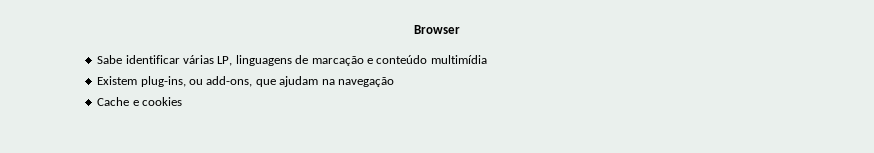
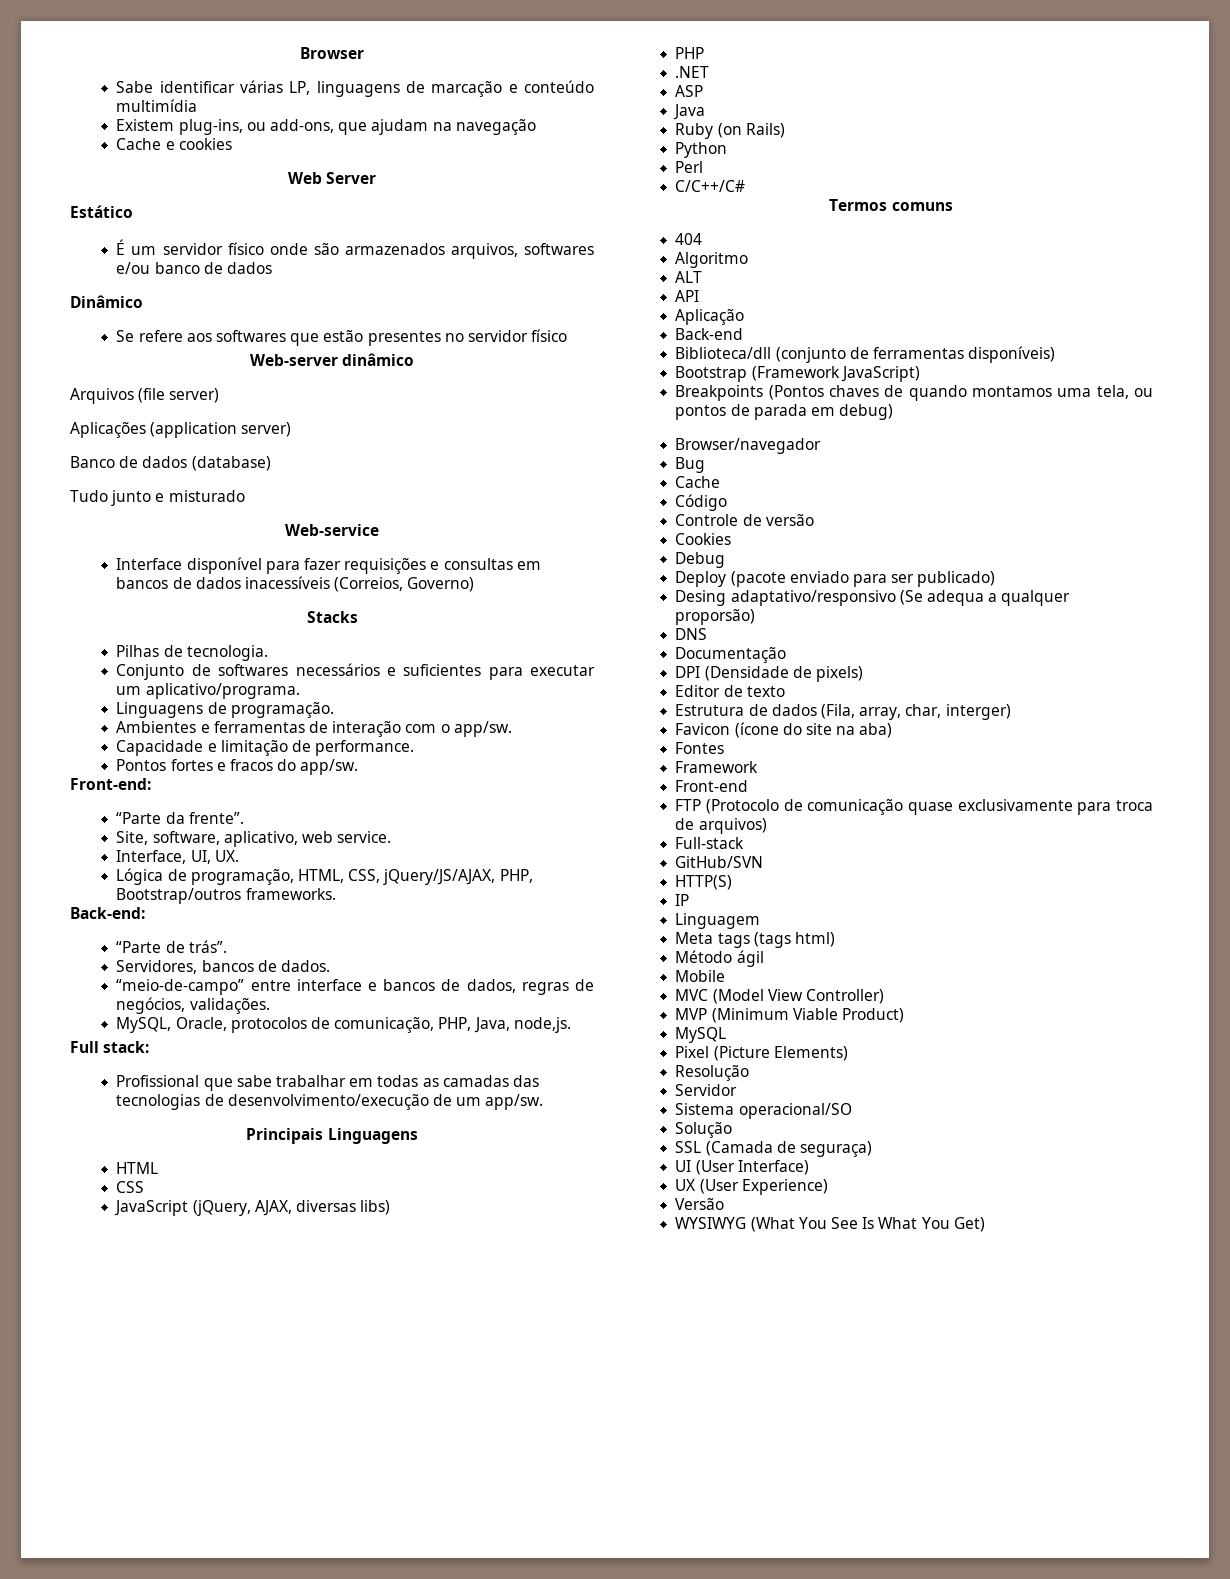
(183, 101) none -> [287,172,377,184] [70,205,133,218] [116,239,594,259] [116,262,272,274] [70,295,143,308] [116,329,568,346] [249,353,415,366] [70,388,220,404] [70,422,292,438] [70,456,271,471] [70,490,245,506] [285,524,379,536] [116,557,541,574] [116,576,475,592] [306,611,358,623] [116,645,268,661] [116,663,595,680] [116,683,300,699] [116,702,334,718] [116,721,512,737] [116,740,415,756] [116,759,359,775] [70,778,151,790] [116,812,244,824] [116,831,392,847] [116,850,239,864] [116,868,533,885] [116,888,336,904] [70,907,145,919] [116,940,227,953] [116,960,330,974] [116,979,594,995] [116,997,270,1014] [116,1017,571,1033] [70,1041,150,1053] [116,1075,539,1091] [116,1094,544,1110] [246,1128,418,1144] [116,1162,159,1174] [116,1181,145,1193] [114,1200,391,1216] [675,47,705,59] [675,66,710,78] [675,85,704,97] [673,104,706,120] [675,123,785,139] [675,142,728,158] [675,161,704,173] [675,180,746,192] [829,199,953,211] [675,233,703,245] [675,252,749,268] [675,271,703,283] [675,290,700,302] [675,309,745,325] [675,328,744,340] [675,346,1056,363] [675,366,920,382] [675,385,1153,401] [675,404,894,420] [675,438,822,454] [675,457,706,473] [675,476,721,488] [675,494,728,511] [675,514,814,526] [675,533,732,545] [675,552,726,568] [675,571,996,587] [675,590,1071,606] [675,609,756,625] [675,628,708,640] [675,647,787,663] [675,666,863,682] [675,685,785,697] [675,704,1011,720] [675,722,893,738] [675,742,725,754] [675,761,759,773] [675,780,749,792] [675,799,1153,815] [675,818,767,834] [675,837,745,849] [675,856,764,868] [675,875,733,890] [675,894,690,906] [675,913,761,929] [675,932,835,948] [675,950,764,967] [675,970,726,982] [675,989,884,1004] [675,1008,904,1023] [675,1027,727,1043] [675,1046,848,1061] [675,1065,750,1081] [675,1084,738,1096] [675,1103,852,1119] [675,1122,733,1138] [675,1141,872,1157] [675,1160,809,1175] [675,1179,828,1195] [675,1198,725,1210] [675,1217,985,1232] // Web Server // Estático // É um servidor físico onde são armazenados arquivos, softwares e/ou banco de dados // Dinâmico // Se refere aos softwares que estão presentes no servidor físico // Web-server dinâmico // Arquivos (file server) // Aplicações (application server) // Banco de dados (database) // Tudo junto e misturado // Web-service // Interface disponível para fazer requisições e consultas em bancos de dados inacessíveis (Correios, Governo) // Stacks // Pilhas de tecnologia. // Conjunto de softwares necessários e suficientes para executar um aplicativo/programa. // Linguagens de programação. // Ambientes e ferramentas de interação com o app/sw. // Capacidade e limitação de performance. // Pontos fortes e fracos do app/sw. // Front-end: // “Parte da frente”. // Site, software, aplicativo, web service. // Interface, UI, UX. // Lógica de programação, HTML, CSS, jQuery/JS/AJAX, PHP, Bootstrap/outros frameworks. // Back-end: // “Parte de trás”. // Servidores, bancos de dados. // “meio-de-campo” entre interface e bancos de dados, regras de negócios, validações. // MySQL, Oracle, protocolos de comunicação, PHP, Java, node,js. // Full stack: // Profissional que sabe trabalhar em todas as camadas das tecnologias de desenvolvimento/execução de um app/sw. // Principais Linguagens // HTML // CSS // JavaScript (jQuery, AJAX, diversas libs) // PHP // .NET // ASP // Java // Ruby (on Rails) // Python // Perl // C/C++/C# // Termos comuns // 404 // Algoritmo // ALT // API // Aplicação // Back-end // Biblioteca/dll (conjunto de ferramentas disponíveis) // Bootstrap (Framework JavaScript) // Breakpoints (Pontos chaves de quando montamos uma tela, ou pontos de parada em debug) // Browser/navegador // Bug // Cache // Código // Controle de versão // Cookies // Debug // Deploy (pacote enviado para ser publicado) // Desing adaptativo/responsivo (Se adequa a qualquer proporsão) // DNS // Documentação // DPI (Densidade de pixels) // Editor de texto // Estrutura de dados (Fila, array, char, interger) // Favicon (ícone do site na aba) // Fontes // Framework // Front-end // FTP (Protocolo de comunicação quase exclusivamente para troca de arquivos) // Full-stack // GitHub/SVN // HTTP(S) // IP // Linguagem // Meta tags (tags html) // Método ágil // Mobile // MVC (Model View Controller) // MVP (Minimum Viable Product) // MySQL // Pixel (Picture Elements) // Resolução // Servidor // Sistema operacional/SO // Solução // SSL (Camada de seguraça) // UI (User Interface) // UX (User Experience) // Versão // WYSIWYG (What You See Is What You Get)

